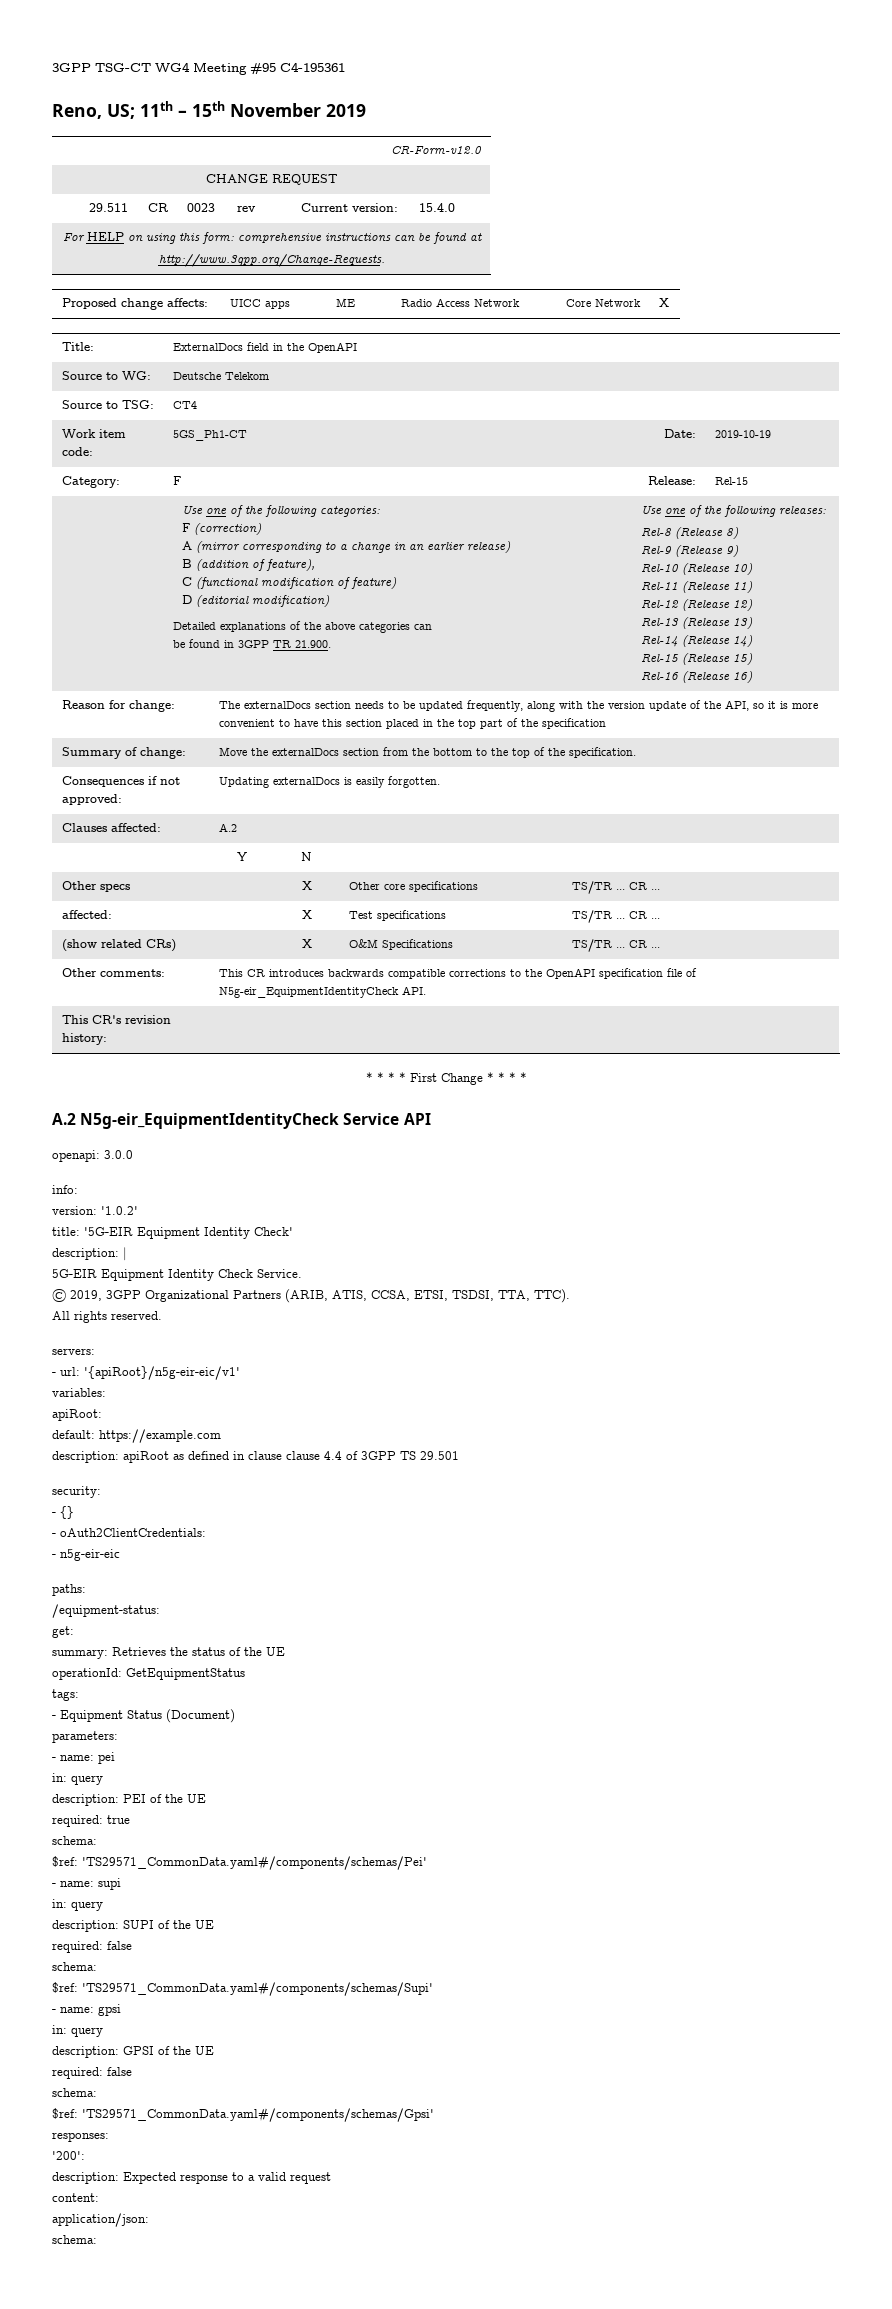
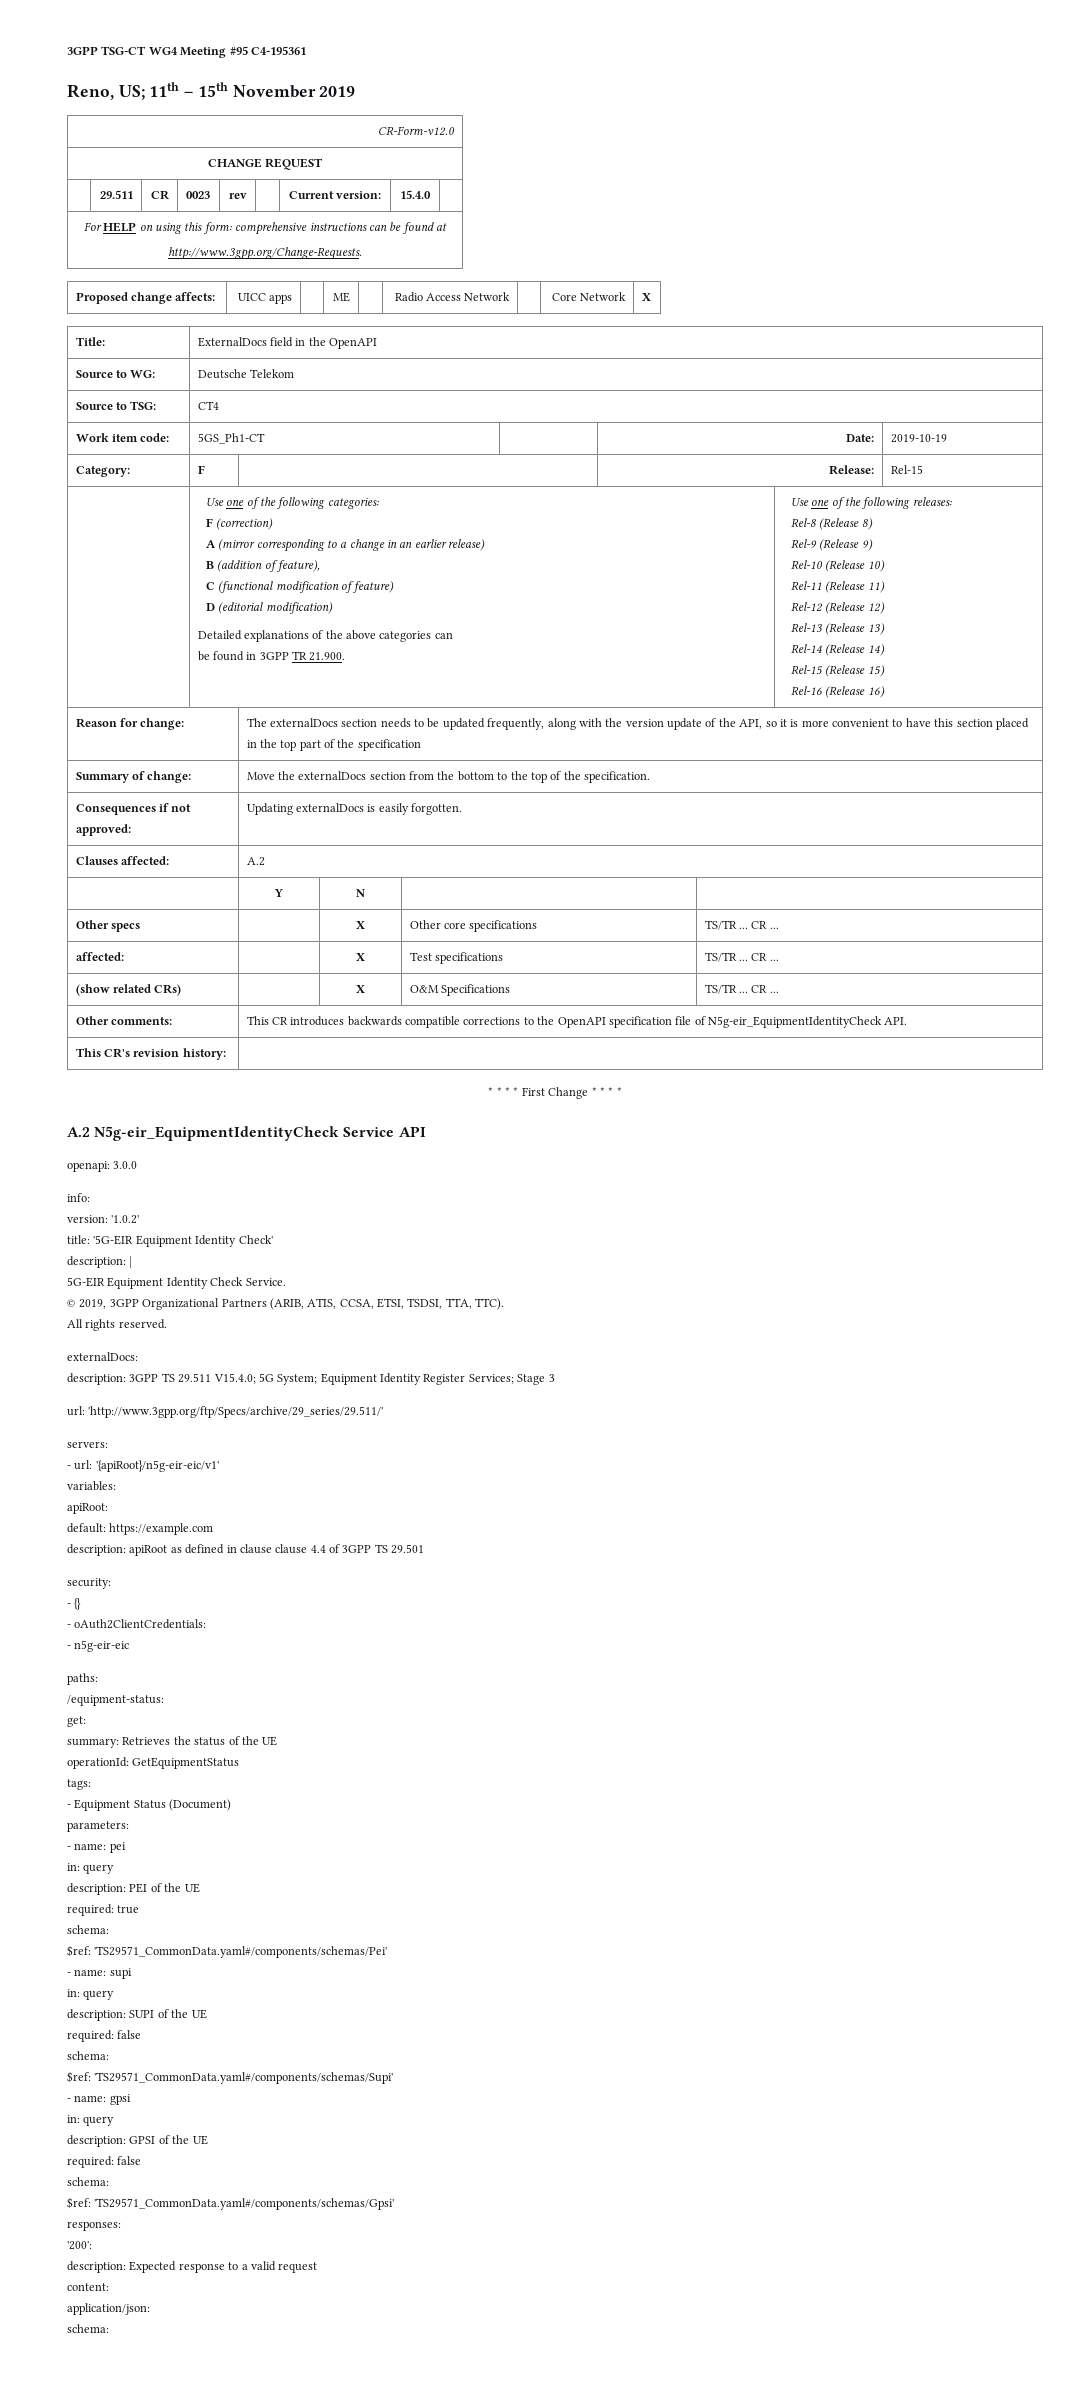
(162, 1315) none -> [67,1352,138,1361] [67,1373,555,1385] [67,1406,384,1418] // externalDocs: // description: 3GPP TS 29.511 V15.4.0; 5G System; Equipment Identity Register Services; Stage 3 // url: 'http://www.3gpp.org/ftp/Specs/archive/29_series/29.511/'

